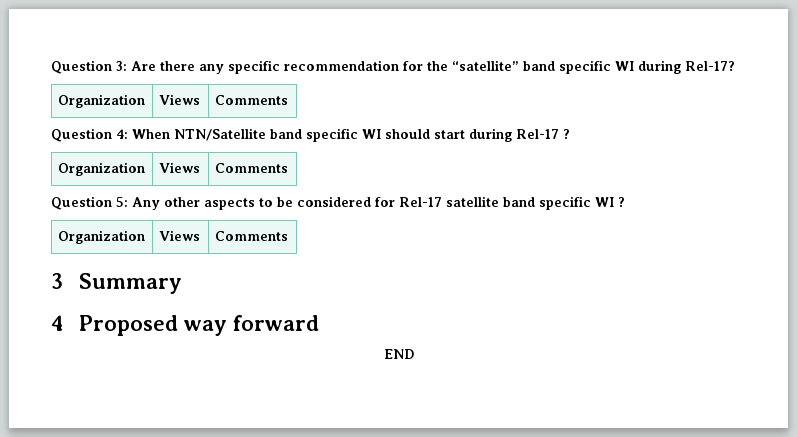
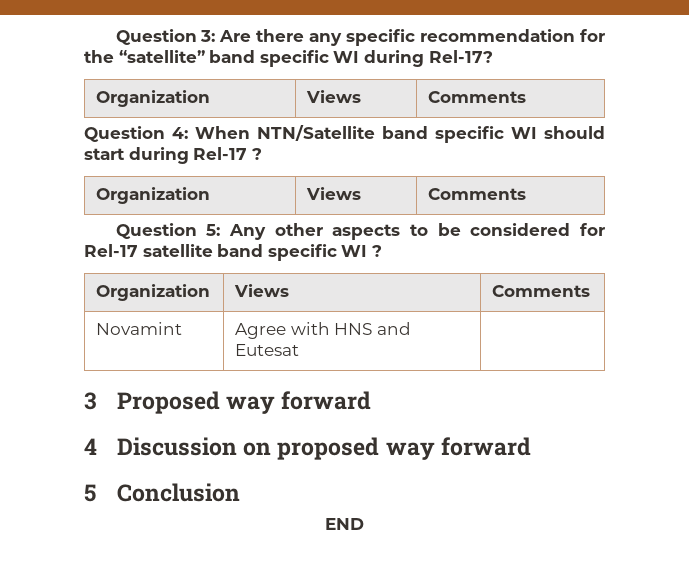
[51,273,182,294] [51,315,319,336] // 3 Summary // 4 Proposed way forward -> [96,322,183,335] [235,322,411,339] [235,344,300,356] [84,391,372,414] [84,437,531,460] [84,483,240,502] // Novamint | Agree with HNS and Eutesat | // 3 Proposed way forward // 4 Discussion on proposed way forward // 5 Conclusion

